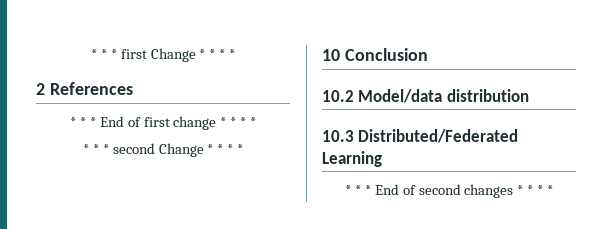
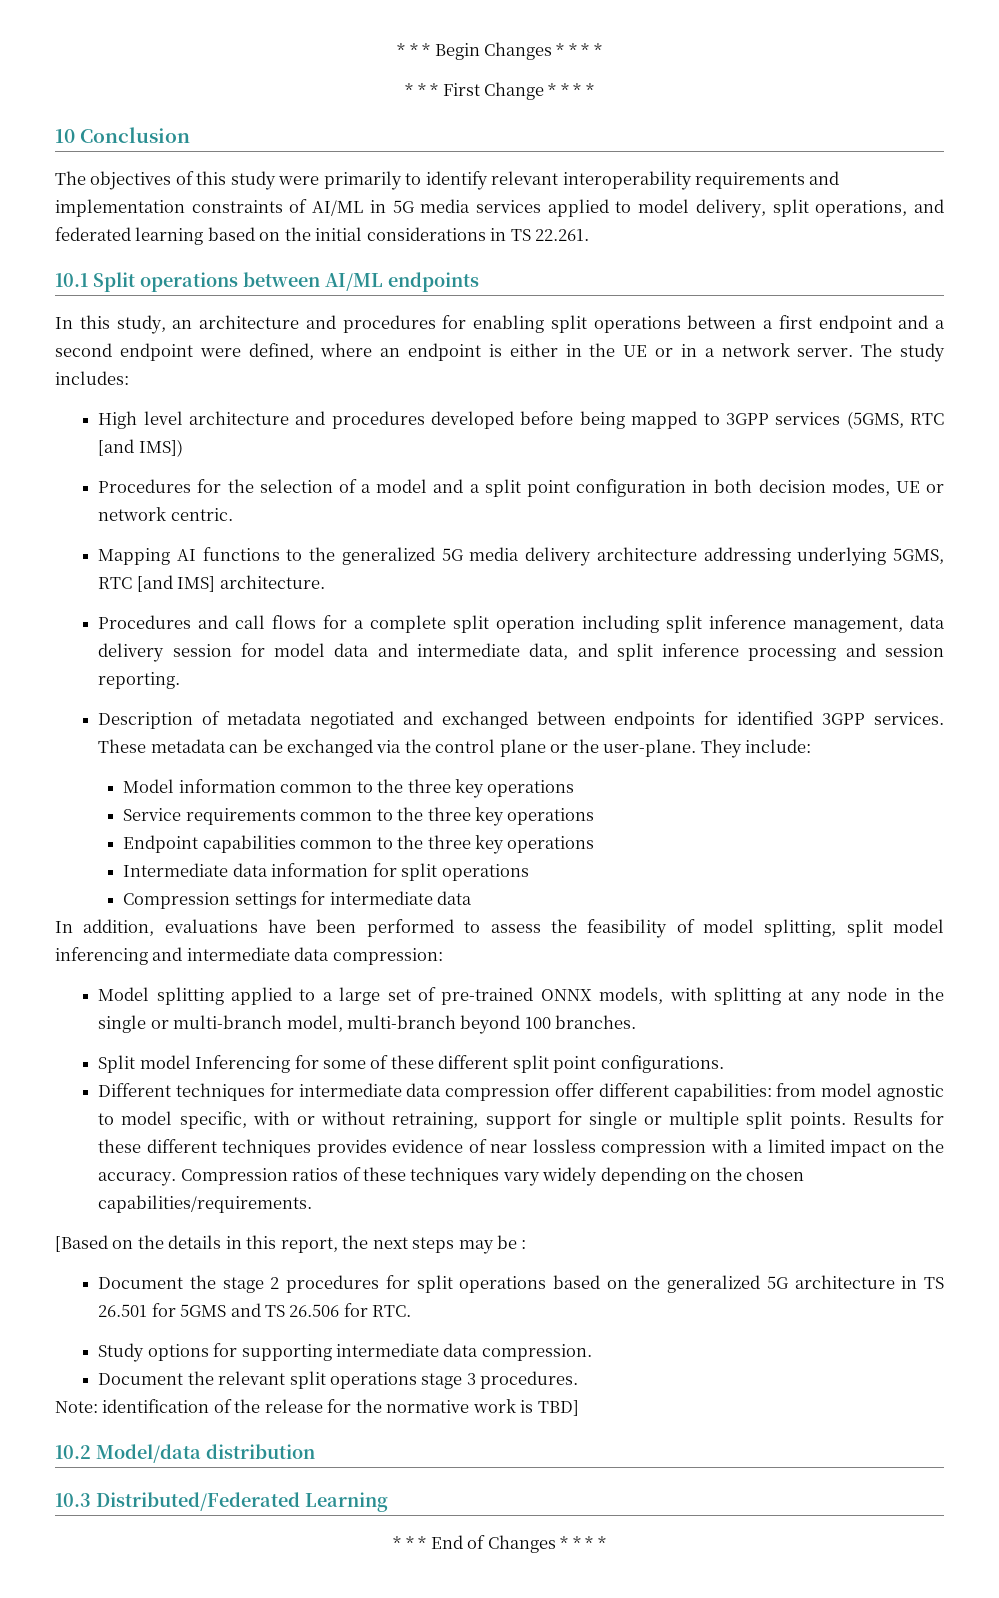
[90,48,236,62] [36,82,133,95] [69,116,217,130] * * * first Change * * * * // 2 References // * * * End of first change -> [397,42,552,60] * * * Begin Changes
[112,143,155,154] second -> [442,83,480,96] First
(428, 54) none -> [55,171,840,190] [55,199,944,218] [55,227,590,245] [55,272,479,292] [55,315,945,334] [55,343,946,362] [55,371,129,385] [98,411,945,429] [98,439,183,457] [98,479,945,497] [98,507,233,521] [98,547,944,566] [98,575,325,592] [98,615,946,633] [98,643,944,662] [98,672,181,689] [98,711,944,729] [98,739,812,758] [123,779,575,798] [123,807,595,826] [123,835,595,854] [123,863,529,881] [123,891,473,909] [55,919,945,938] [55,947,443,965] [98,987,945,1006] [98,1015,637,1034] [98,1055,724,1073] [98,1083,944,1101] [98,1111,945,1129] [98,1139,944,1157] [98,1167,805,1186] [98,1195,313,1213] [55,1235,527,1254] [98,1275,944,1293] [98,1303,412,1317] [98,1343,592,1362] [98,1371,579,1389] [55,1399,579,1416] // The objectives of this study were primarily to identify relevant interoperability requirements and implementation constraints of AI/ML in 5G media services applied to model delivery, split operations, and federated learning based on the initial considerations in TS 22.261. // 10.1 Split operations between AI/ML endpoints // In this study, an architecture and procedures for enabling split operations between a first endpoint and a second endpoint were defined, where an endpoint is either in the UE or in a network server. The study includes: // High level architecture and procedures developed before being mapped to 3GPP services (5GMS, RTC [and IMS]) // Procedures for the selection of a model and a split point configuration in both decision modes, UE or network centric. // Mapping AI functions to the generalized 5G media delivery architecture addressing underlying 5GMS, RTC [and IMS] architecture. // Procedures and call flows for a complete split operation including split inference management, data delivery session for model data and intermediate data, and split inference processing and session reporting. // Description of metadata negotiated and exchanged between endpoints for identified 3GPP services. These metadata can be exchanged via the control plane or the user-plane. They include: // Model information common to the three key operations // Service requirements common to the three key operations // Endpoint capabilities common to the three key operations // Intermediate data information for split operations // Compression settings for intermediate data // In addition, evaluations have been performed to assess the feasibility of model splitting, split model inferencing and intermediate data compression: // Model splitting applied to a large set of pre-trained ONNX models, with splitting at any node in the single or multi-branch model, multi-branch beyond 100 branches. // Split model Inferencing for some of these different split point configurations. // Different techniques for intermediate data compression offer different capabilities: from model agnostic to model specific, with or without retraining, support for single or multiple split points. Results for these different techniques provides evidence of near lossless compression with a limited impact on the accuracy. Compression ratios of these techniques vary widely depending on the chosen capabilities/requirements. // [Based on the details in this report, the next steps may be : // Document the stage 2 procedures for split operations based on the generalized 5G architecture in TS 26.501 for 5GMS and TS 26.506 for RTC. // Study options for supporting intermediate data compression. // Document the relevant split operations stage 3 procedures. // Note: identification of the release for the normative work is TBD]
[418,184,514,198] second changes -> [487,1535,556,1553] Changes

